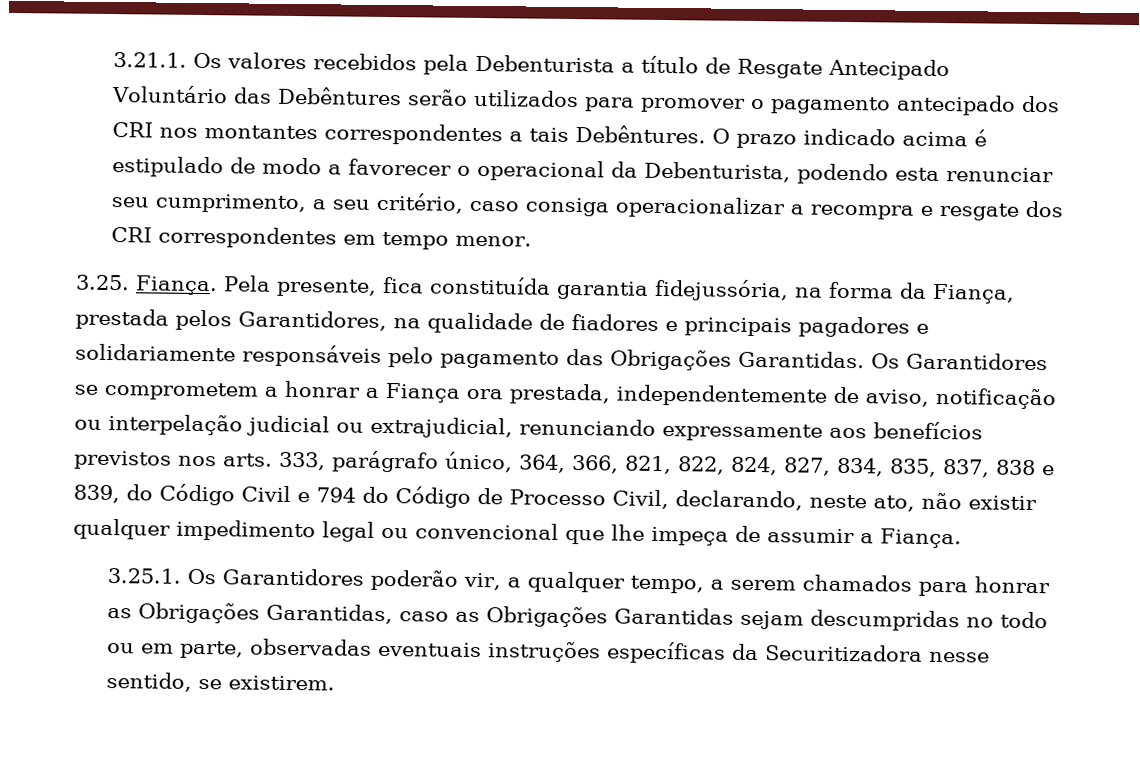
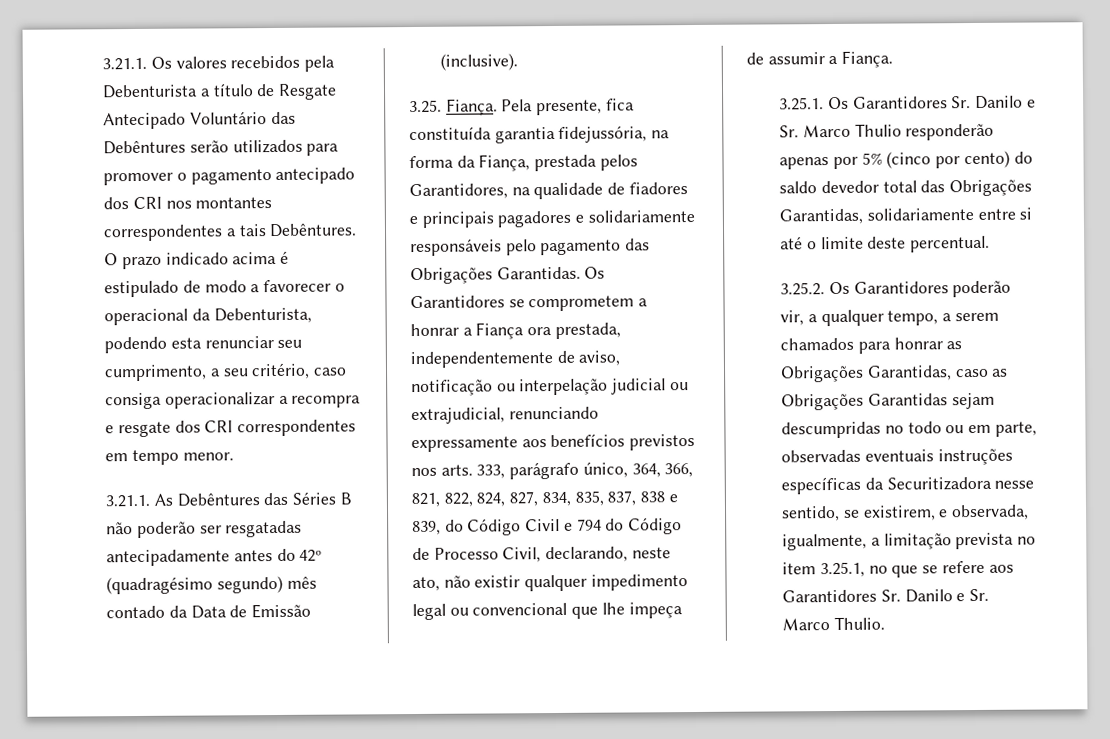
(532, 241) none -> [105,491,352,508] [106,520,303,539] [106,548,323,567] [106,575,317,595] [106,603,312,619] [440,53,519,71] // 3.21.1. As Debêntures das Séries B não poderão ser resgatadas antecipadamente antes do 42º (quadragésimo segundo) mês contado da Data de Emissão (inclusive).
(364, 577) none -> [951,95,1036,109] [779,123,995,141] [779,150,1033,170] [779,179,1033,197] [779,207,1033,225] [780,235,991,253] [780,281,949,296] Sr. Danilo e Sr. Marco Thulio responderão apenas por 5% (cinco por cento) do saldo devedor total das Obrigações Garantidas, solidariamente entre si até o limite deste percentual. // 3.25.2. Os Garantidores
[227,675,335,691] existirem. -> [862,504,1030,521] [782,532,1037,551] [782,560,1014,578] [782,588,990,603] [782,616,885,631] existirem, e observada, igualmente, a limitação prevista no item 3.25.1, no que se refere aos Garantidores Sr. Danilo e Sr. Marco Thulio.

